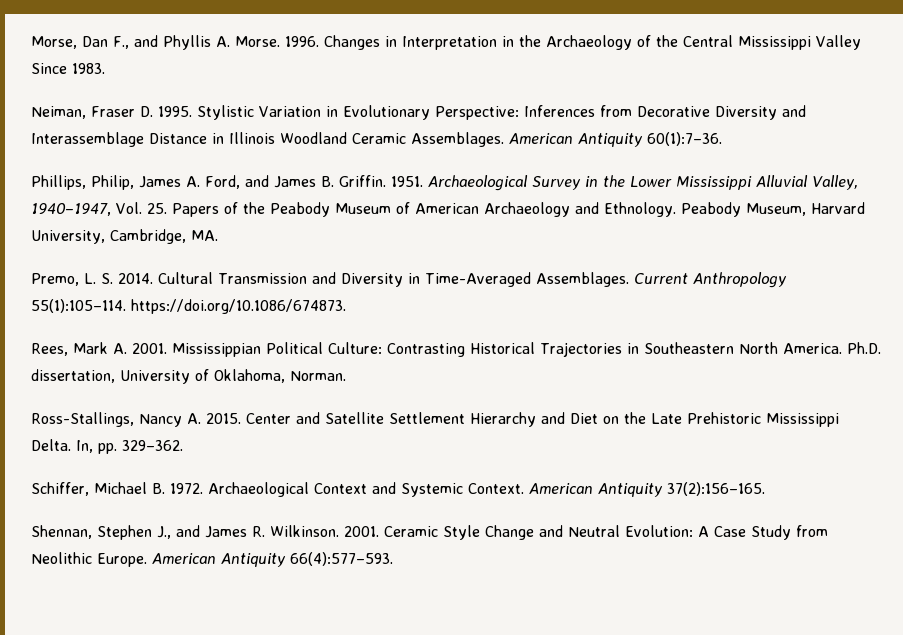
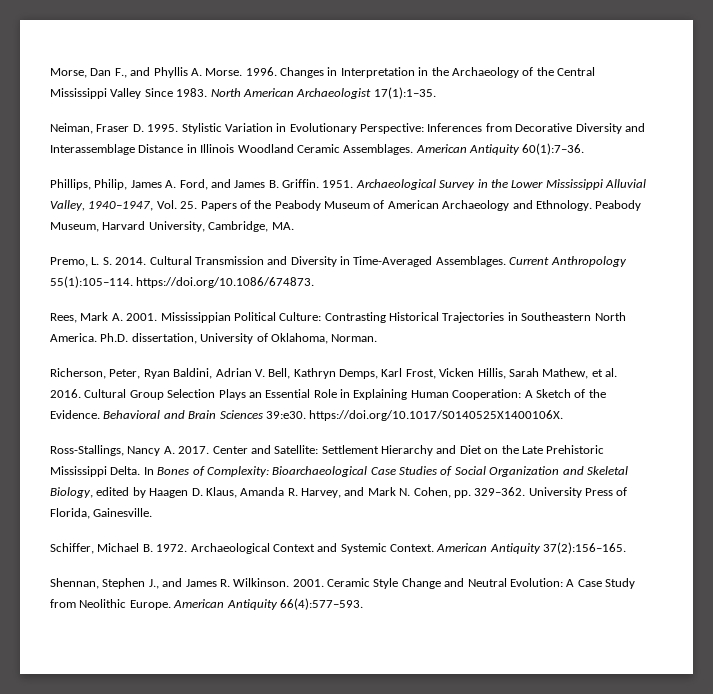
(105, 68) none -> [210,87,436,99] North American Archaeologist 17(1):1–35.
(346, 376) none -> [50,368,617,379] [50,389,606,400] [50,410,564,421] // Richerson, Peter, Ryan Baldini, Adrian V. Bell, Kathryn Demps, Karl Frost, Vicken Hillis, Sarah Mathew, et al. 2016. Cultural Group Selection Plays an Essential Role in Explaining Human Cooperation: A Sketch of the Evidence. Behavioral and Brain Sciences 39:e30. https://doi.org/10.1017/S0140525X1400106X.
[206,413,241,424] 2015. -> [178,446,210,454] 2017.
[325,412,384,424] Satellite -> [274,445,319,454] Satellite:
[76,440,183,454] In, pp. 329–362. -> [143,466,628,477] [50,487,628,498] [50,508,153,519] In Bones of Complexity: Bioarchaeological Case Studies of Social Organization and Skeletal Biology, edited by Haagen D. Klaus, Amanda R. Harvey, and Mark N. Cohen, pp. 329–362. University Press of Florida, Gainesville.

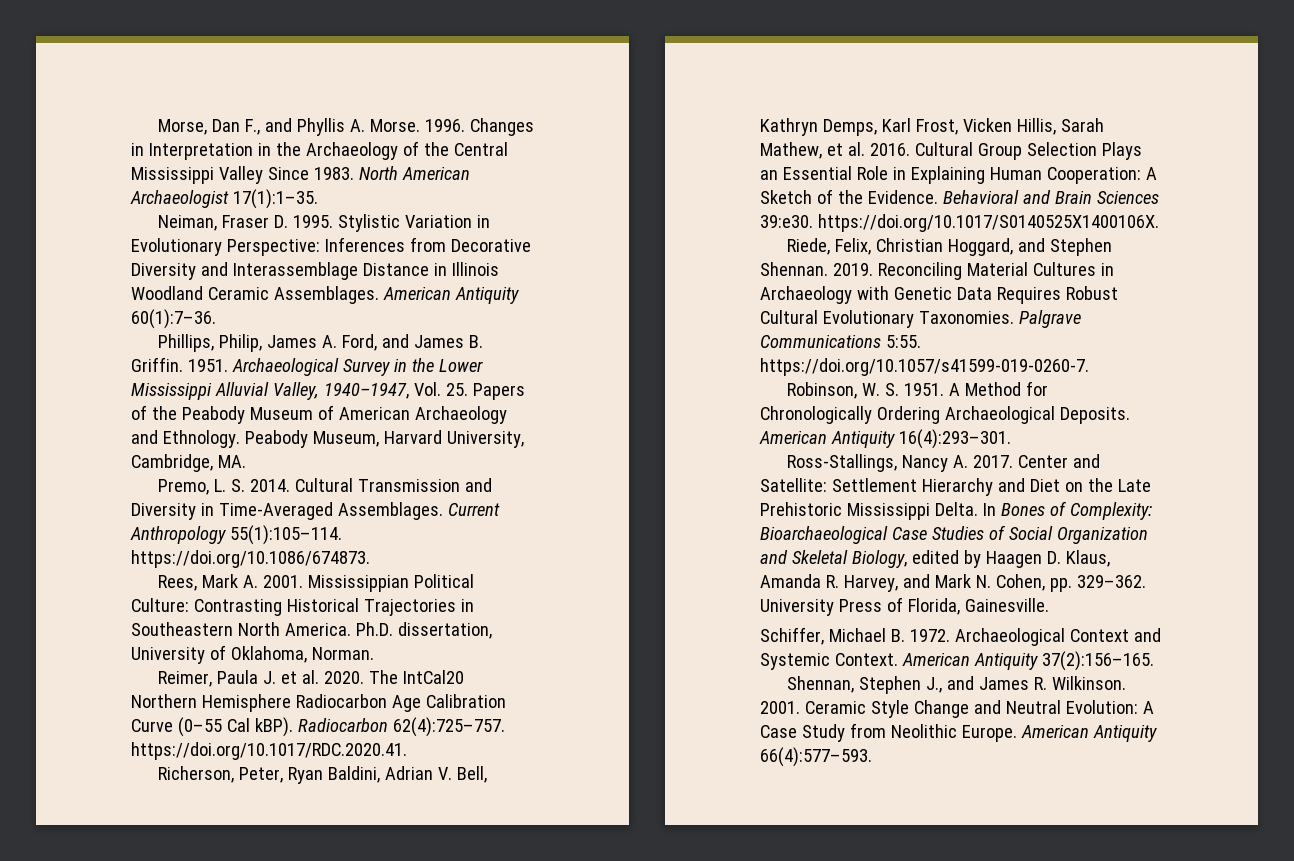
(378, 338) none -> [157,670,464,687] [131,694,506,712] [131,717,505,737] [131,742,407,760] // Reimer, Paula J. et al. 2020. The IntCal20 Northern Hemisphere Radiocarbon Age Calibration Curve (0–55 Cal kBP). Radiocarbon 62(4):725–757. https://doi.org/10.1017/RDC.2020.41.
(564, 415) none -> [786,238,1112,256] [760,262,1114,280] [760,286,1118,304] [760,310,1081,328] [760,335,921,348] [760,358,1089,376] [786,381,1048,399] [760,406,1130,424] [759,429,1011,449] // Riede, Felix, Christian Hoggard, and Stephen Shennan. 2019. Reconciling Material Cultures in Archaeology with Genetic Data Requires Robust Cultural Evolutionary Taxonomies. Palgrave Communications 5:55. https://doi.org/10.1057/s41599-019-0260-7. // Robinson, W. S. 1951. A Method for Chronologically Ordering Archaeological Deposits. American Antiquity 16(4):293–301.

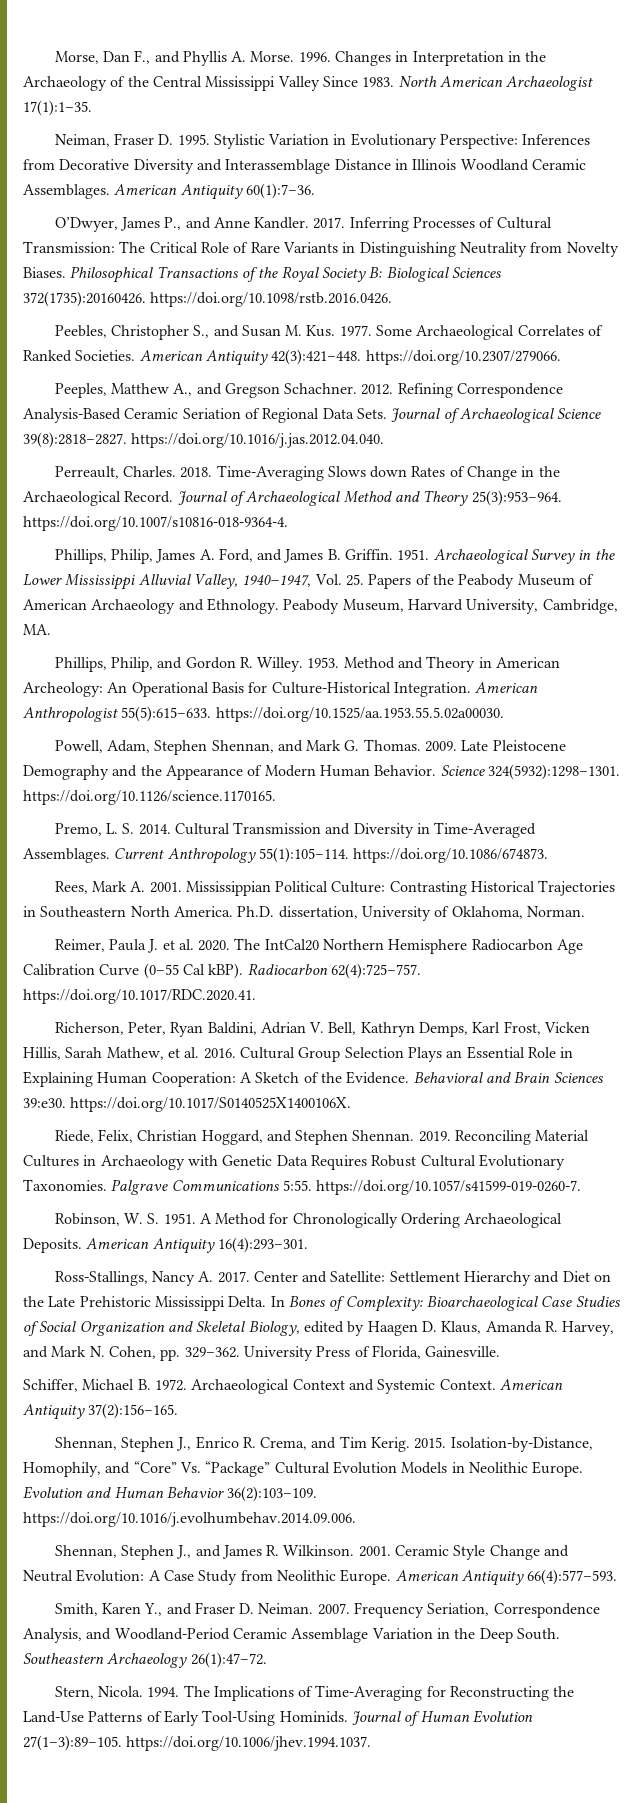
(216, 319) none -> [54,217,552,232] [23,241,619,257] [23,266,502,283] [23,291,393,307] [54,325,604,340] [23,349,561,366] [54,383,564,398] [23,408,602,423] [23,432,385,448] [54,465,560,481] [23,490,562,506] [23,516,288,531] // O’Dwyer, James P., and Anne Kandler. 2017. Inferring Processes of Cultural Transmission: The Critical Role of Rare Variants in Distinguishing Neutrality from Novelty Biases. Philosophical Transactions of the Royal Society B: Biological Sciences 372(1735):20160426. https://doi.org/10.1098/rstb.2016.0426. // Peebles, Christopher S., and Susan M. Kus. 1977. Some Archaeological Correlates of Ranked Societies. American Antiquity 42(3):421–448. https://doi.org/10.2307/279066. // Peeples, Matthew A., and Gregson Schachner. 2012. Refining Correspondence Analysis-Based Ceramic Seriation of Regional Data Sets. Journal of Archaeological Science 39(8):2818–2827. https://doi.org/10.1016/j.jas.2012.04.040. // Perreault, Charles. 2018. Time-Averaging Slows down Rates of Change in the Archaeological Record. Journal of Archaeological Method and Theory 25(3):953–964. https://doi.org/10.1007/s10816-018-9364-4.
(246, 461) none -> [54,656,561,672] [23,682,539,697] [23,706,504,723] [54,739,566,755] [23,764,620,780] [23,790,276,805] // Phillips, Philip, and Gordon R. Willey. 1953. Method and Theory in American Archeology: An Operational Basis for Culture-Historical Integration. American Anthropologist 55(5):615–633. https://doi.org/10.1525/aa.1953.55.5.02a00030. // Powell, Adam, Stephen Shennan, and Mark G. Thomas. 2009. Late Pleistocene Demography and the Appearance of Modern Human Behavior. Science 324(5932):1298–1301. https://doi.org/10.1126/science.1170165.
(1154, 661) none -> [54,1436,593,1452] [23,1461,584,1477] [23,1486,318,1502] [23,1512,356,1527] // Shennan, Stephen J., Enrico R. Crema, and Tim Kerig. 2015. Isolation-by-Distance, Homophily, and “Core” Vs. “Package” Cultural Evolution Models in Neolithic Europe. Evolution and Human Behavior 36(2):103–109. https://doi.org/10.1016/j.evolhumbehav.2014.09.006.
(872, 757) none -> [54,1602,600,1618] [23,1628,560,1643] [23,1652,267,1668] [54,1685,575,1701] [23,1710,533,1726] [23,1735,372,1751] // Smith, Karen Y., and Fraser D. Neiman. 2007. Frequency Seriation, Correspondence Analysis, and Woodland-Period Ceramic Assemblage Variation in the Deep South. Southeastern Archaeology 26(1):47–72. // Stern, Nicola. 1994. The Implications of Time-Averaging for Reconstructing the Land-Use Patterns of Early Tool-Using Hominids. Journal of Human Evolution 27(1–3):89–105. https://doi.org/10.1006/jhev.1994.1037.

